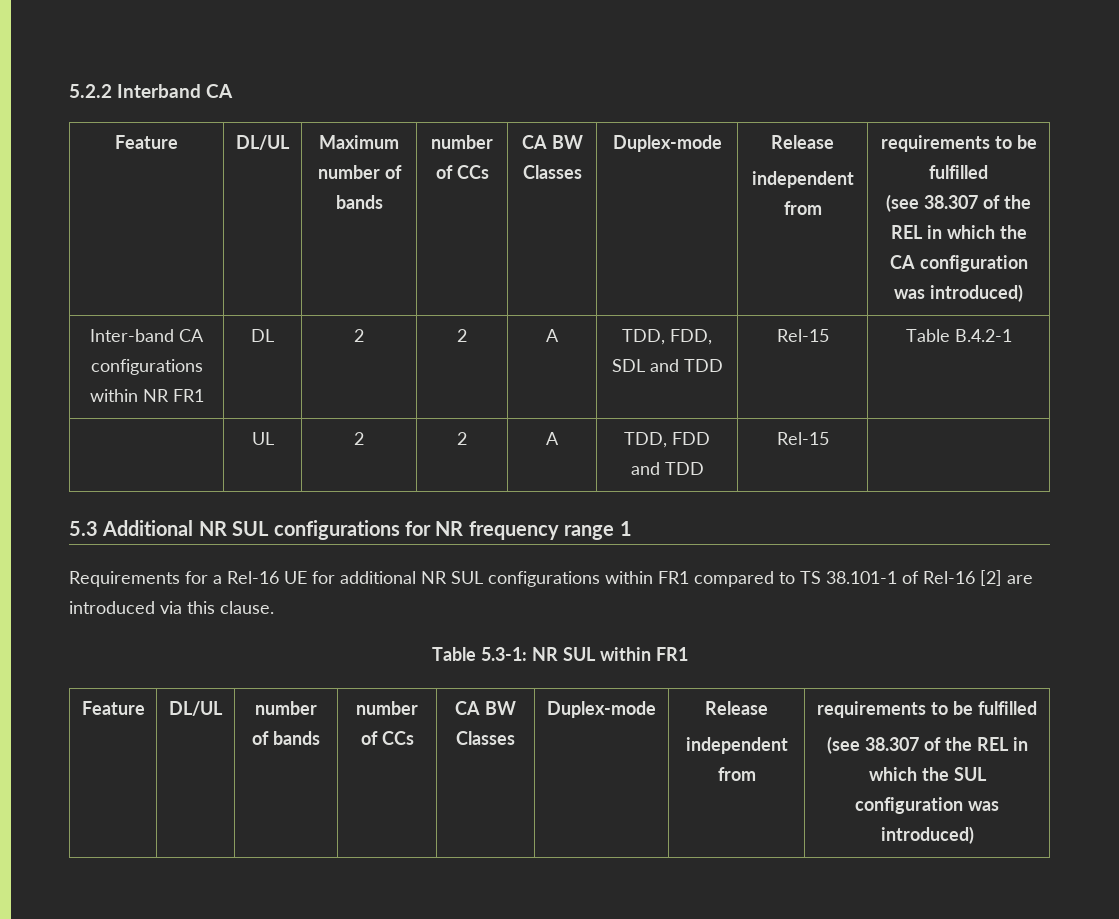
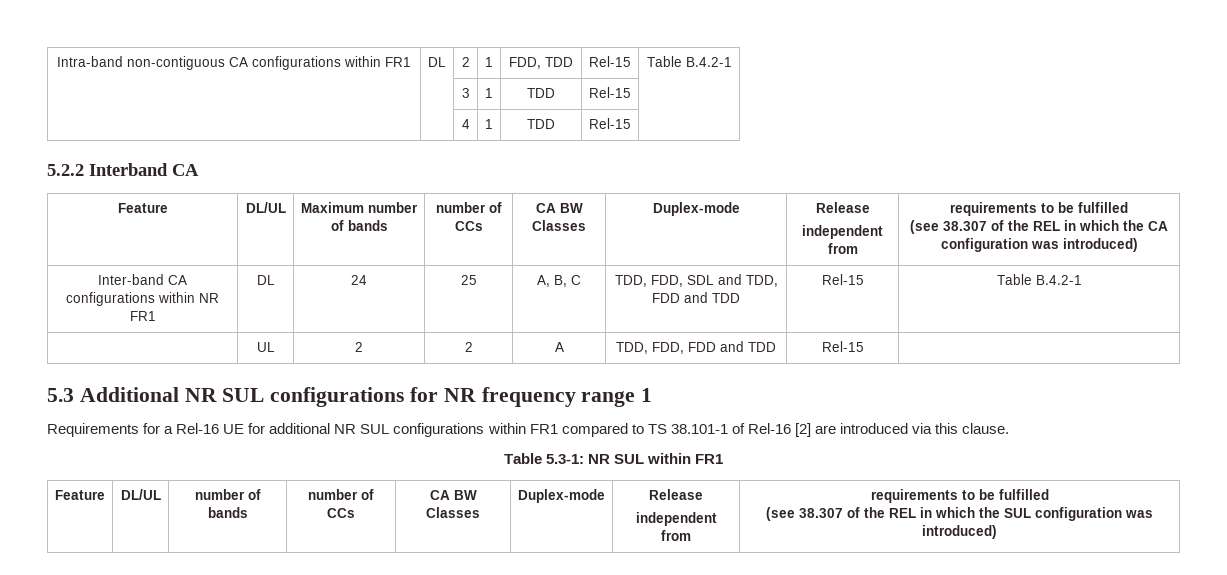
(69, 91) none -> [57,56,411,70] [428,57,446,67] [461,57,470,67] [485,57,493,67] [509,57,573,69] [589,56,631,67] [646,56,732,67] [461,88,470,98] [485,88,493,98] [527,88,555,98] [589,87,631,98] [461,119,470,129] [485,119,493,129] [527,119,555,129] [589,118,631,129] Intra-band non-contiguous CA configurations within FR1 | DL | 2 | 1 | FDD, TDD | Rel-15 | Table B.4.2-1 // | | 3 | 1 | TDD | Rel-15 | // | | 4 | 1 | TDD | Rel-15 | //
[354,329,364,342] [457,329,467,342] [546,329,559,342] 2 | 2 | A -> [351,275,367,285] [460,275,477,285] [537,275,582,287] 24 | 25 | A, B, C
(679, 365) none -> [745,275,778,287] [652,292,709,303] TDD, FDD and
(667, 440) none -> [652,342,685,354] FDD,

